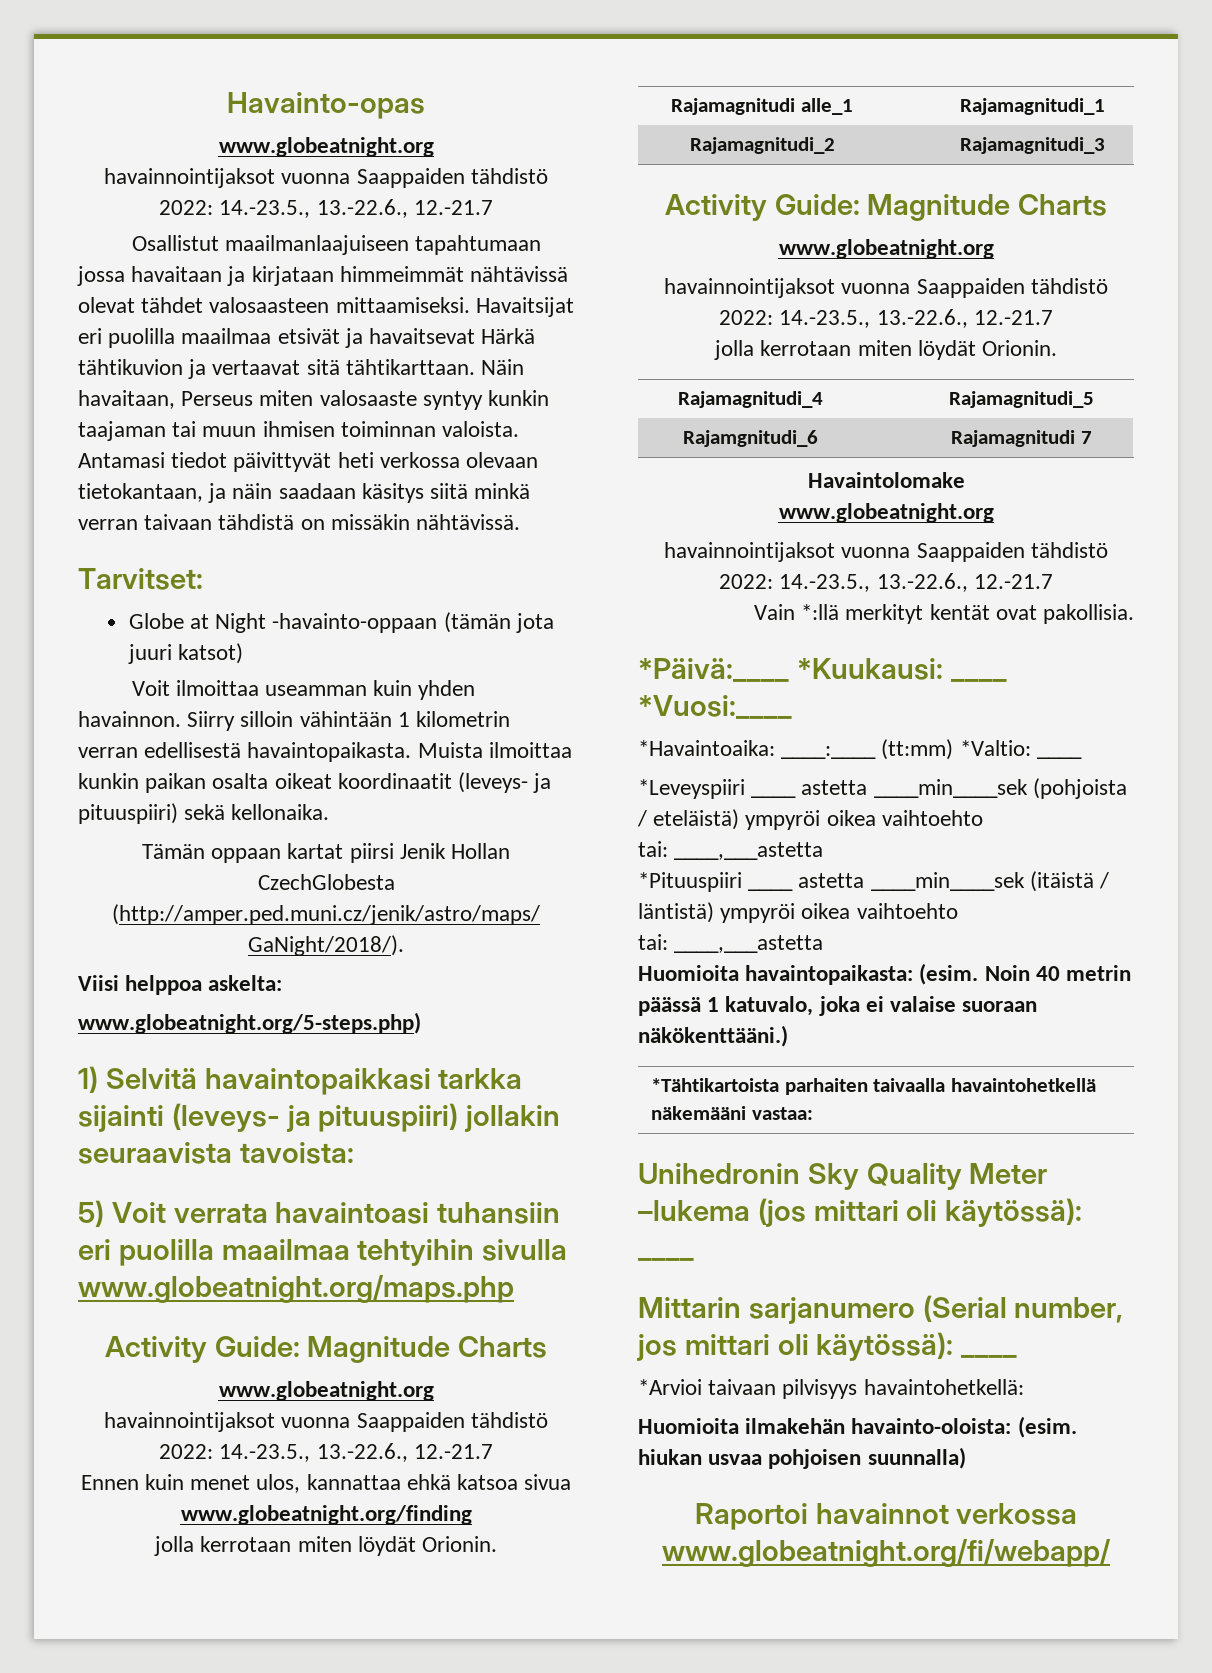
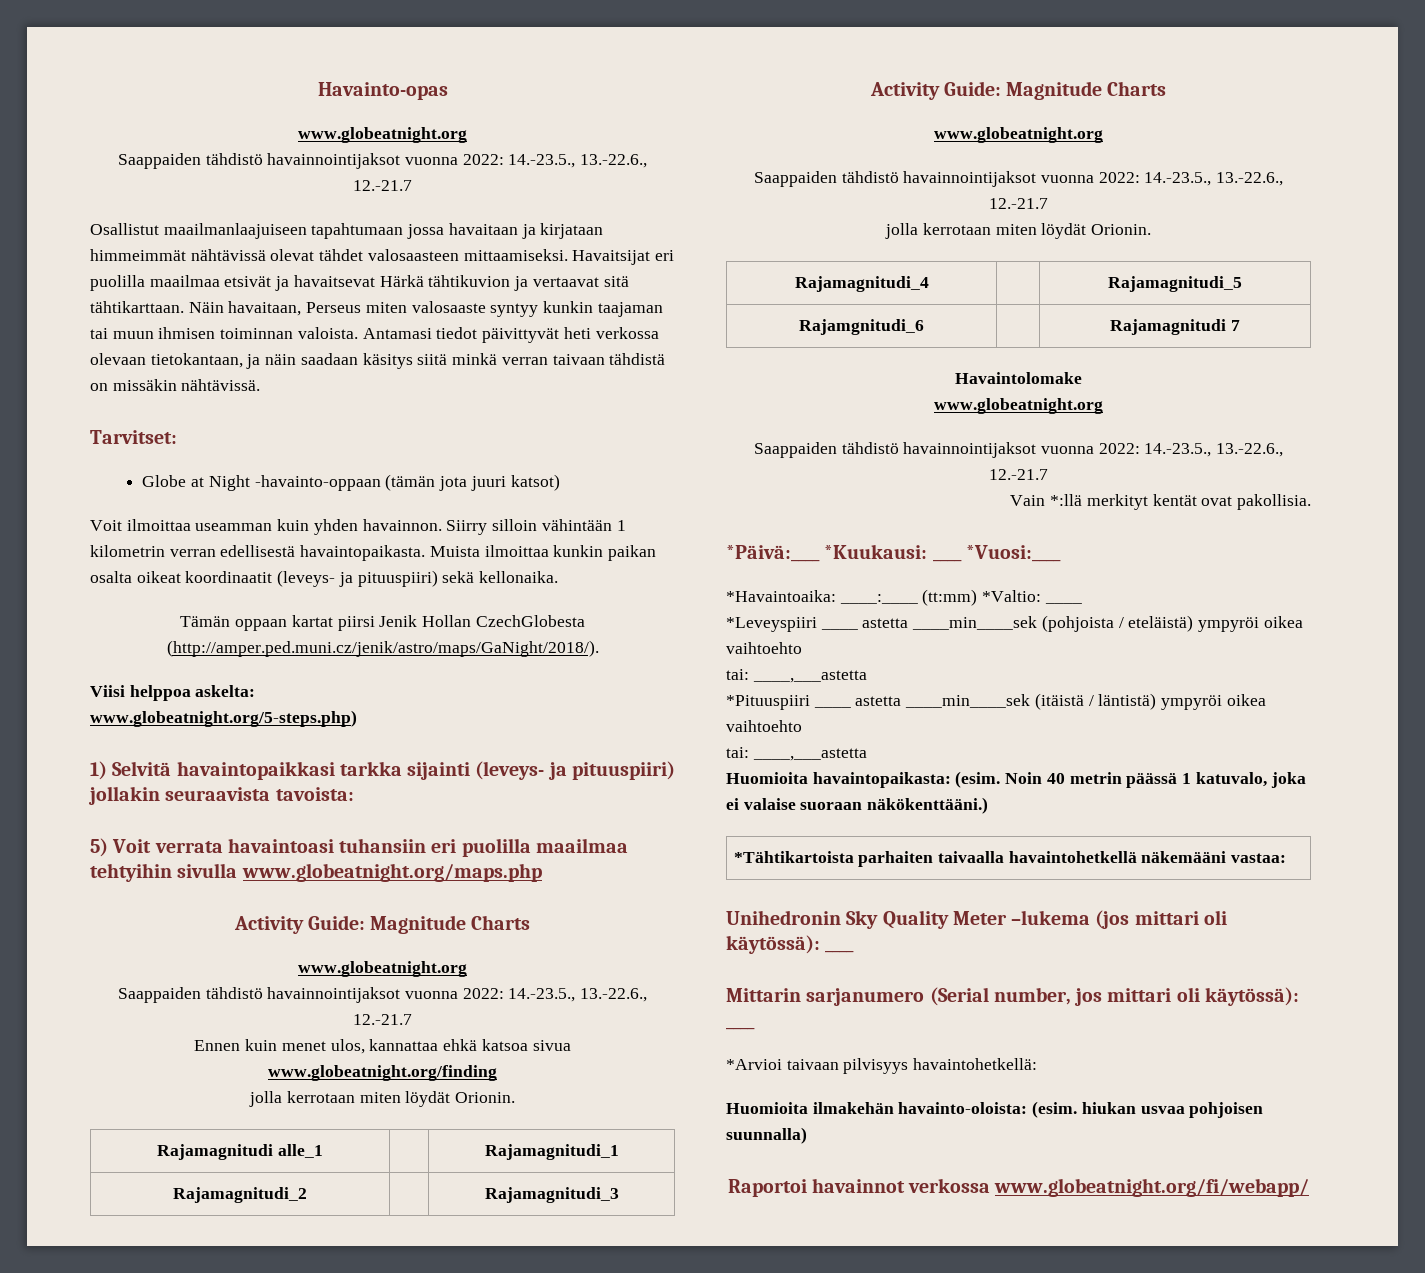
[104,168,548,188] havainnointijaksot vuonna Saappaiden tähdistö -> [117,153,458,169] Saappaiden tähdistö havainnointijaksot vuonna
[104,1412,548,1432] havainnointijaksot vuonna Saappaiden tähdistö -> [117,987,458,1003] Saappaiden tähdistö havainnointijaksot vuonna
[664,278,1108,298] havainnointijaksot vuonna Saappaiden tähdistö -> [753,171,1094,187] Saappaiden tähdistö havainnointijaksot vuonna
[664,542,1108,562] havainnointijaksot vuonna Saappaiden tähdistö -> [753,442,1094,458] Saappaiden tähdistö havainnointijaksot vuonna

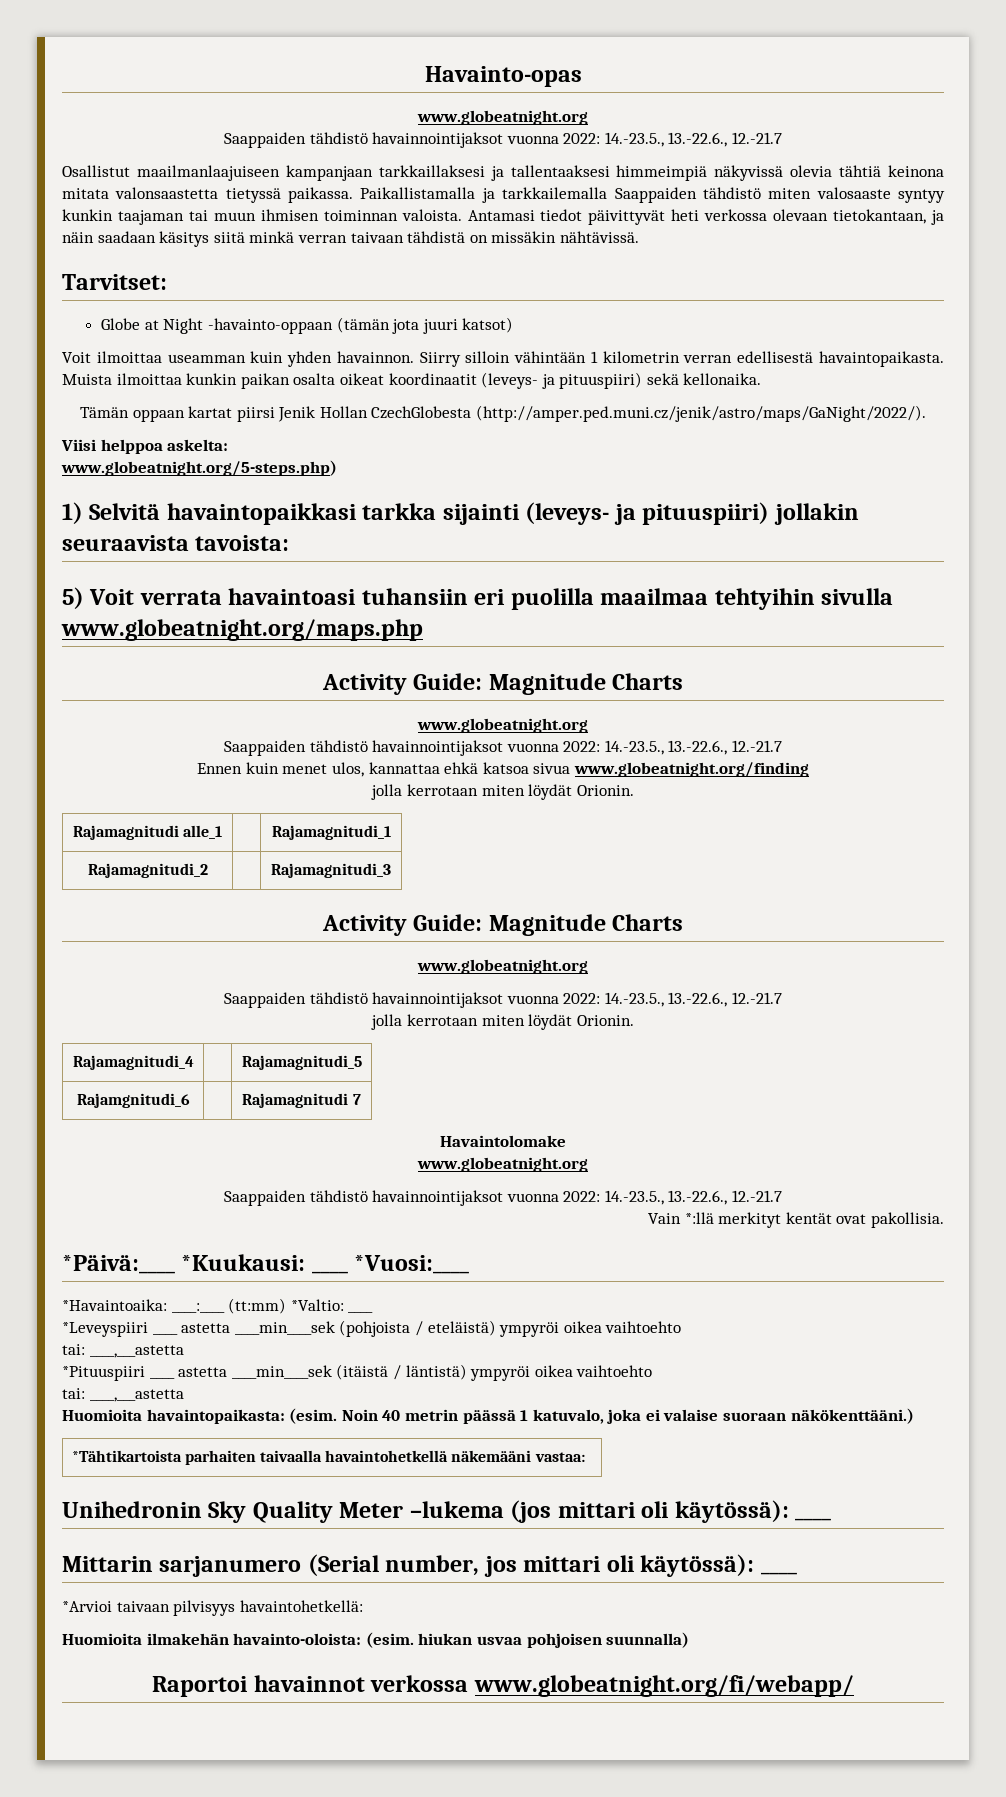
[311,223,604,239] [90,249,675,265] [90,275,629,291] [90,301,362,316] tapahtumaan jossa havaitaan ja kirjataan himmeimmät nähtävissä olevat tähdet valosaasteen mittaamiseksi. Havaitsijat eri puolilla maailmaa etsivät ja havaitsevat Härkä tähtikuvion ja vertaavat sitä tähtikarttaan. Näin havaitaan, Perseus -> [285,165,944,181] [62,187,761,203] kampanjaan tarkkaillaksesi ja tallentaaksesi himmeimpiä näkyvissä olevia tähtiä keinona mitata valonsaastetta tietyssä paikassa. Paikallistamalla ja tarkkailemalla Saappaiden tähdistö
[166,640,599,657] (http://amper.ped.muni.cz/jenik/astro/maps/GaNight/2018/). -> [476,405,927,422] (http://amper.ped.muni.cz/jenik/astro/maps/GaNight/2022/).

